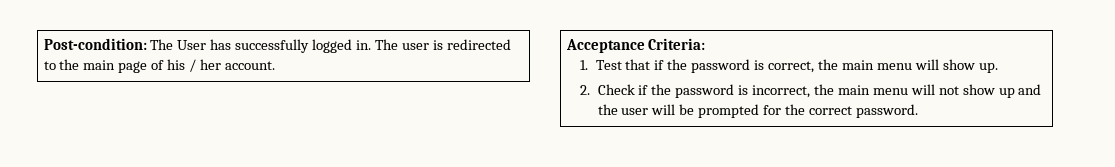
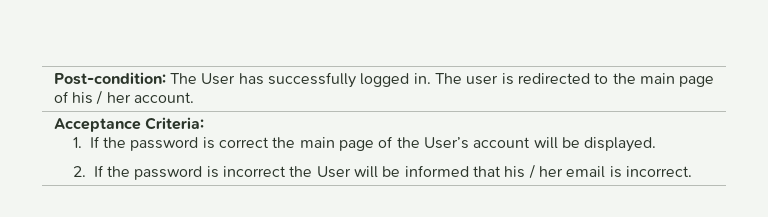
[595,59,998,73] Test that if the password is correct, the main menu will show up. -> [89,136,657,152] If the password is correct the main page of the User’s account will be displayed.
[597,84,1042,98] [597,104,918,118] Check if the password is incorrect, the main menu will not show up and the user will be prompted for the correct password. -> [93,164,692,180] If the password is incorrect the User will be informed that his / her email is incorrect.

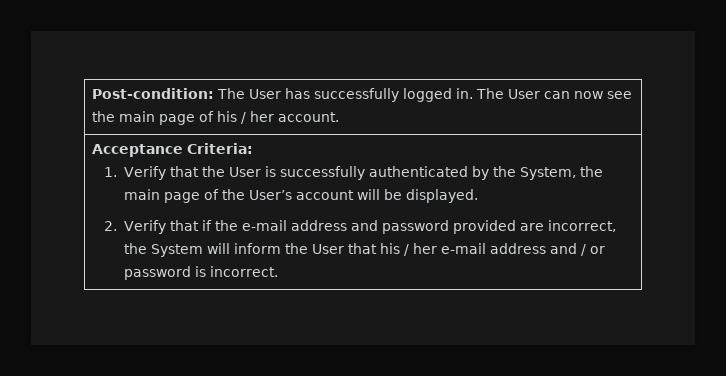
[466,73,609,85] user is redirected to -> [507,89,632,99] User can now see
[89,136,270,151] If the password is correct -> [124,166,577,180] Verify that the User is successfully authenticated by the System,
[93,164,606,180] If the password is incorrect the User will be informed that his / her email -> [124,220,617,234] [124,243,606,257] [124,266,192,280] Verify that if the e-mail address and password provided are incorrect, the System will inform the User that his / her e-mail address and / or password

